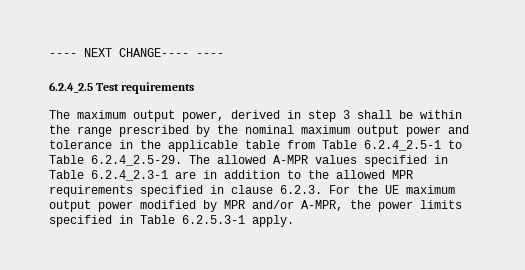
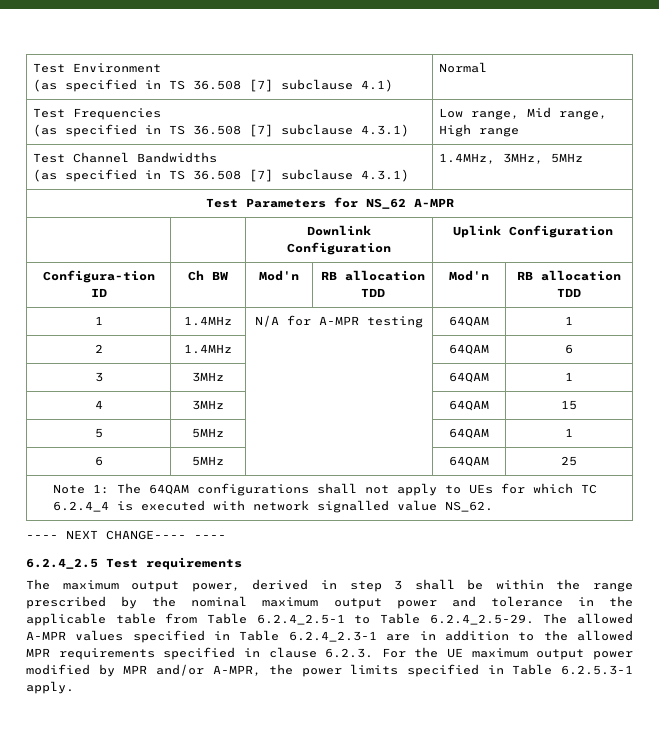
(49, 55) none -> [33,63,162,73] [33,79,394,92] [439,62,488,73] [33,108,162,120] [33,124,410,137] [439,107,608,120] [439,124,520,137] [33,152,218,163] [33,169,410,182] [439,153,584,164] [205,197,454,209] [307,225,371,236] [287,242,391,255] [452,225,613,238] [42,270,155,283] [90,288,107,297] [188,270,228,281] [259,270,299,281] [320,270,425,281] [360,288,385,297] [449,270,489,281] [517,270,621,281] [557,288,581,297] [94,316,103,325] [184,316,232,326] [255,315,423,328] [449,316,489,327] [565,316,573,325] [94,344,103,353] [184,344,232,354] [449,344,489,355] [565,344,573,354] [94,372,103,382] [192,372,224,382] [449,372,489,383] [565,372,573,381] [94,400,103,409] [192,400,224,410] [449,400,489,411] [561,400,577,410] [94,428,103,438] [192,428,224,438] [449,428,489,439] [565,428,573,437] [94,456,103,466] [192,456,224,466] [449,456,489,467] [561,456,577,466] [53,483,598,496] [53,500,494,513] Test Environment // (as specified in TS 36.508 [7] subclause 4.1) | Normal // Test Frequencies // (as specified in TS 36.508 [7] subclause 4.3.1) | Low range, Mid range, High range // Test Channel Bandwidths // (as specified in TS 36.508 [7] subclause 4.3.1) | 1.4MHz, 3MHz, 5MHz // Test Parameters for NS_62 A-MPR // | | Downlink Configuration | Uplink Configuration // Configura-tion ID | Ch BW | Mod'n | RB allocation TDD | Mod'n | RB allocation TDD // 1 | 1.4MHz | N/A for A-MPR testing | 64QAM | 1 // 2 | 1.4MHz | | 64QAM | 6 // 3 | 3MHz | | 64QAM | 1 // 4 | 3MHz | | 64QAM | 15 // 5 | 5MHz | | 64QAM | 1 // 6 | 5MHz | | 64QAM | 25 // Note 1: The 64QAM configurations shall not apply to UEs for which TC 6.2.4_4 is executed with network signalled value NS_62. //

